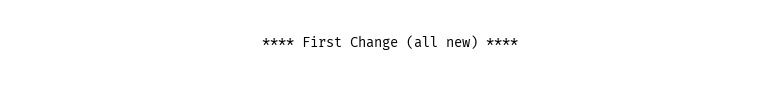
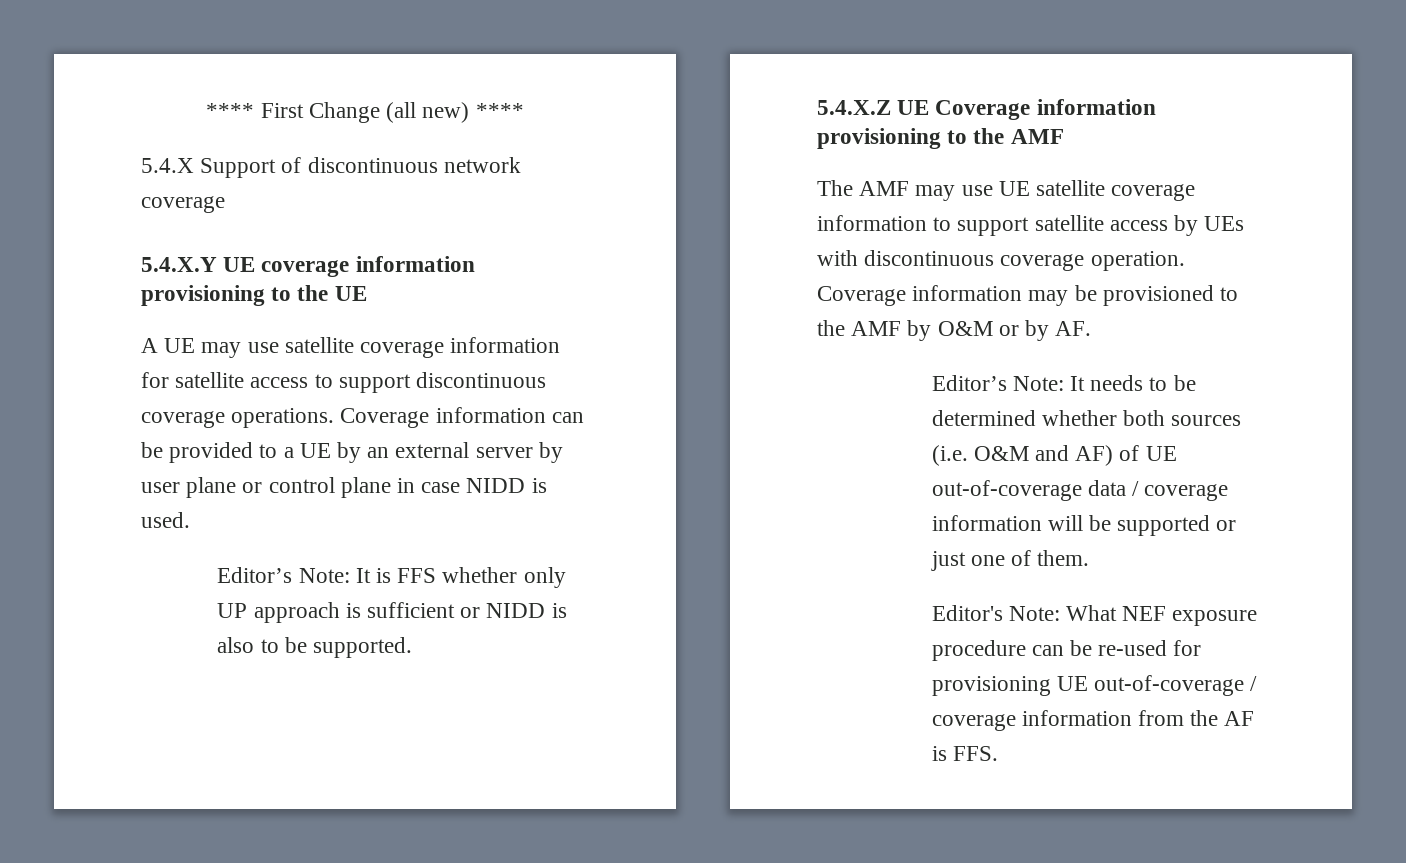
(518, 42) none -> [141,157,521,178] [141,196,225,213] [141,256,475,277] [141,285,367,306] [141,337,561,358] [141,372,547,393] [141,407,584,428] [141,442,563,463] [141,477,547,498] [141,512,190,528] [217,567,566,588] [217,602,567,623] [217,637,413,658] [817,99,1156,120] [817,128,1064,149] [817,180,1196,201] [817,215,1245,236] [817,250,1185,271] [817,285,1239,306] [817,320,1092,341] [931,375,1196,391] [931,410,1242,426] [931,445,1177,466] [931,480,1229,501] [931,515,1237,536] [930,550,1090,571] [931,605,1258,626] [931,640,1202,661] [931,675,1258,696] [931,710,1255,731] [931,746,998,761] // 5.4.X Support of discontinuous network coverage // 5.4.X.Y UE coverage information provisioning to the UE // A UE may use satellite coverage information for satellite access to support discontinuous coverage operations. Coverage information can be provided to a UE by an external server by user plane or control plane in case NIDD is used. // Editor’s Note: It is FFS whether only UP approach is sufficient or NIDD is also to be supported. // 5.4.X.Z UE Coverage information provisioning to the AMF // The AMF may use UE satellite coverage information to support satellite access by UEs with discontinuous coverage operation. Coverage information may be provisioned to the AMF by O&M or by AF. // Editor’s Note: It needs to be determined whether both sources (i.e. O&M and AF) of UE out-of-coverage data / coverage information will be supported or just one of them. // Editor's Note: What NEF exposure procedure can be re-used for provisioning UE out-of-coverage / coverage information from the AF is FFS.

